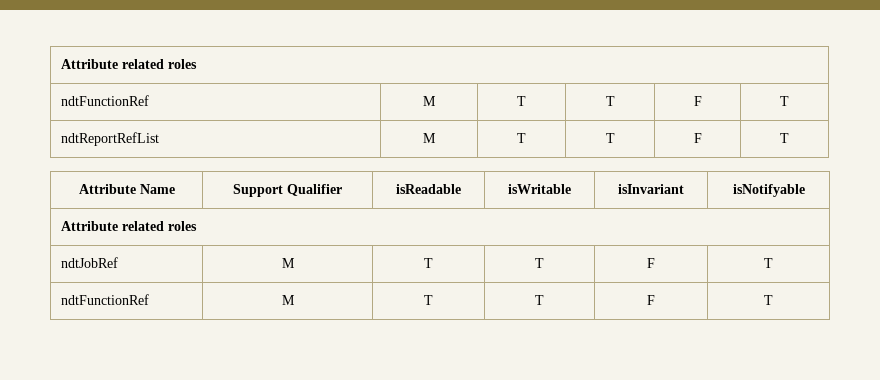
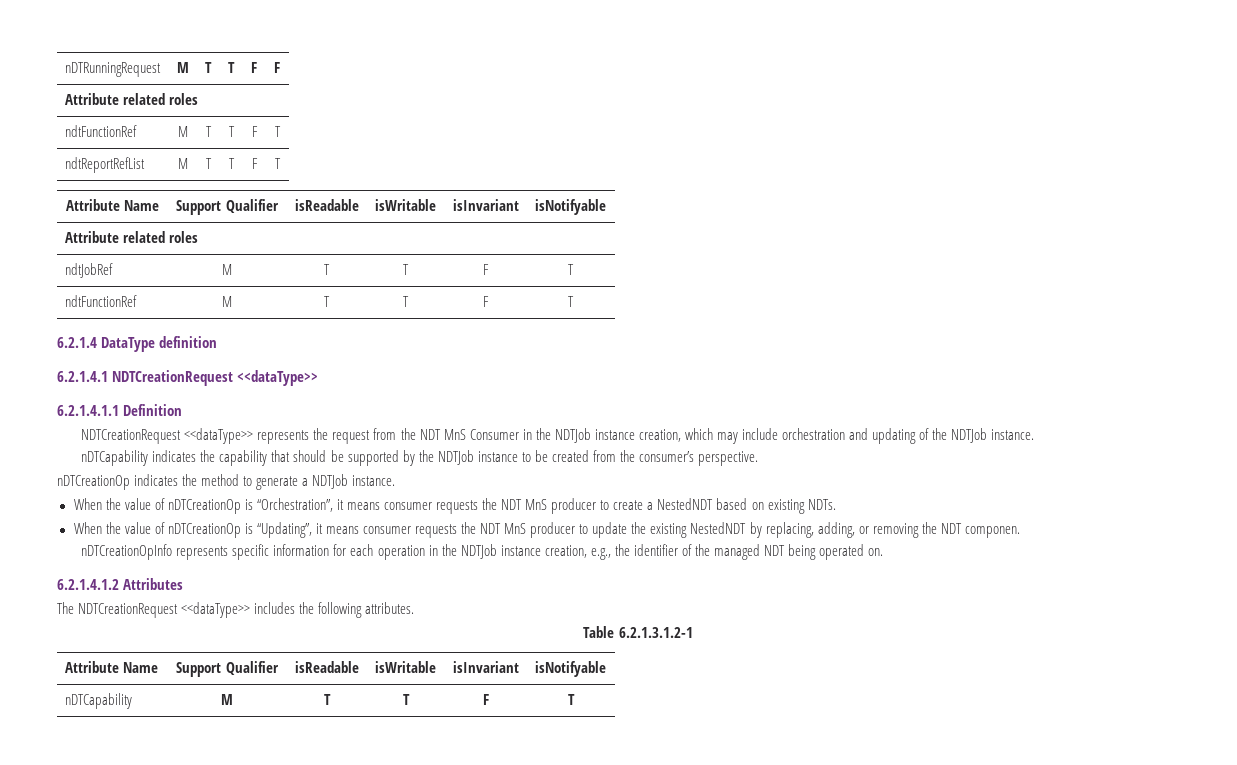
(61, 64) none -> [64,62,161,77] [176,62,189,73] [205,62,212,73] [228,62,235,73] [251,62,257,73] [274,62,280,73] nDTRunningRequest | M | T | T | F | F //
(773, 300) none -> [57,336,218,352] [57,370,319,386] [57,404,183,416] [81,428,1035,444] [81,450,759,466] [57,474,396,490] [73,498,836,514] [73,522,1020,538] [81,544,884,560] [57,578,184,590] [57,602,415,618] [583,626,693,638] [64,661,158,673] [176,661,279,677] [294,661,359,673] [375,661,436,673] [452,661,519,673] [535,661,606,677] [64,693,132,709] [221,694,233,705] [323,694,331,705] [402,694,410,705] [482,694,489,705] [567,694,575,705] // 6.2.1.4 DataType definition // 6.2.1.4.1 NDTCreationRequest <<dataType>> // 6.2.1.4.1.1 Definition // NDTCreationRequest <<dataType>> represents the request from the NDT MnS Consumer in the NDTJob instance creation, which may include orchestration and updating of the NDTJob instance. // nDTCapability indicates the capability that should be supported by the NDTJob instance to be created from the consumer’s perspective. // nDTCreationOp indicates the method to generate a NDTJob instance. // When the value of nDTCreationOp is “Orchestration”, it means consumer requests the NDT MnS producer to create a NestedNDT based on existing NDTs. // When the value of nDTCreationOp is “Updating”, it means consumer requests the NDT MnS producer to update the existing NestedNDT by replacing, adding, or removing the NDT componen. // nDTCreationOpInfo represents specific information for each operation in the NDTJob instance creation, e.g., the identifier of the managed NDT being operated on. // 6.2.1.4.1.2 Attributes // The NDTCreationRequest <<dataType>> includes the following attributes. // Table 6.2.1.3.1.2-1 // Attribute Name | Support Qualifier | isReadable | isWritable | isInvariant | isNotifyable // nDTCapability | M | T | T | F | T

